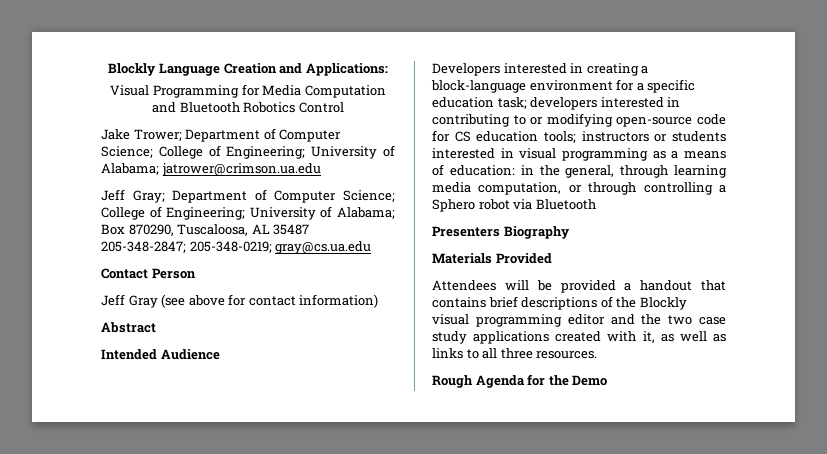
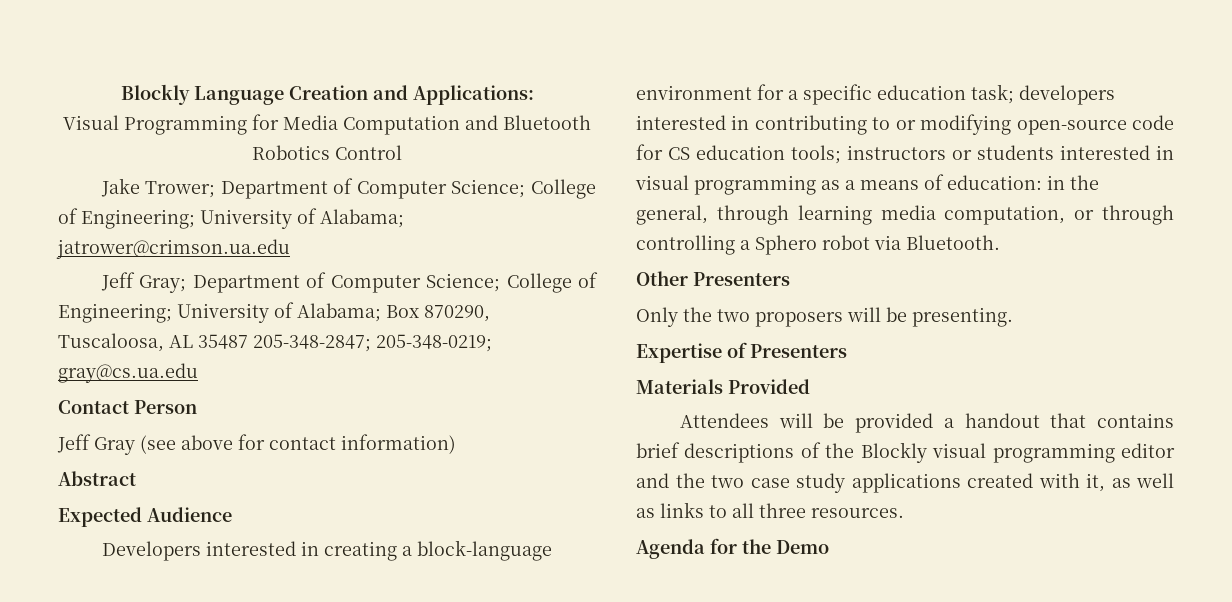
[101,349,157,360] Intended -> [58,507,142,527] Expected
[535,199,596,210] [432,226,570,239] Bluetooth // Presenters Biography -> [906,235,1000,250] [636,271,790,286] [636,307,1013,327] [636,342,847,363] Bluetooth. // Other Presenters // Only the two proposers will be presenting. // Expertise of Presenters
[432,375,473,388] Rough -> (904, 513) none

